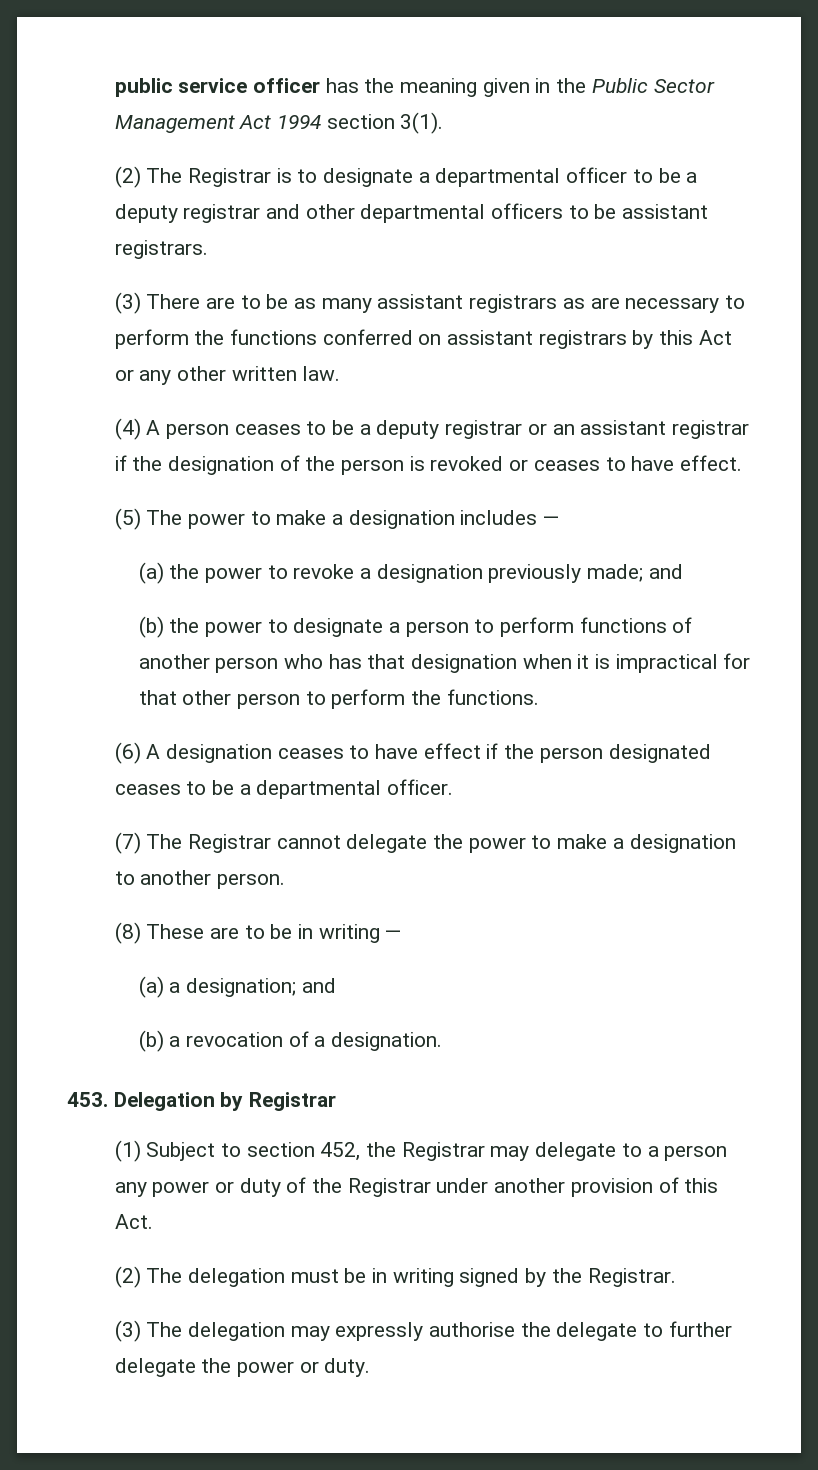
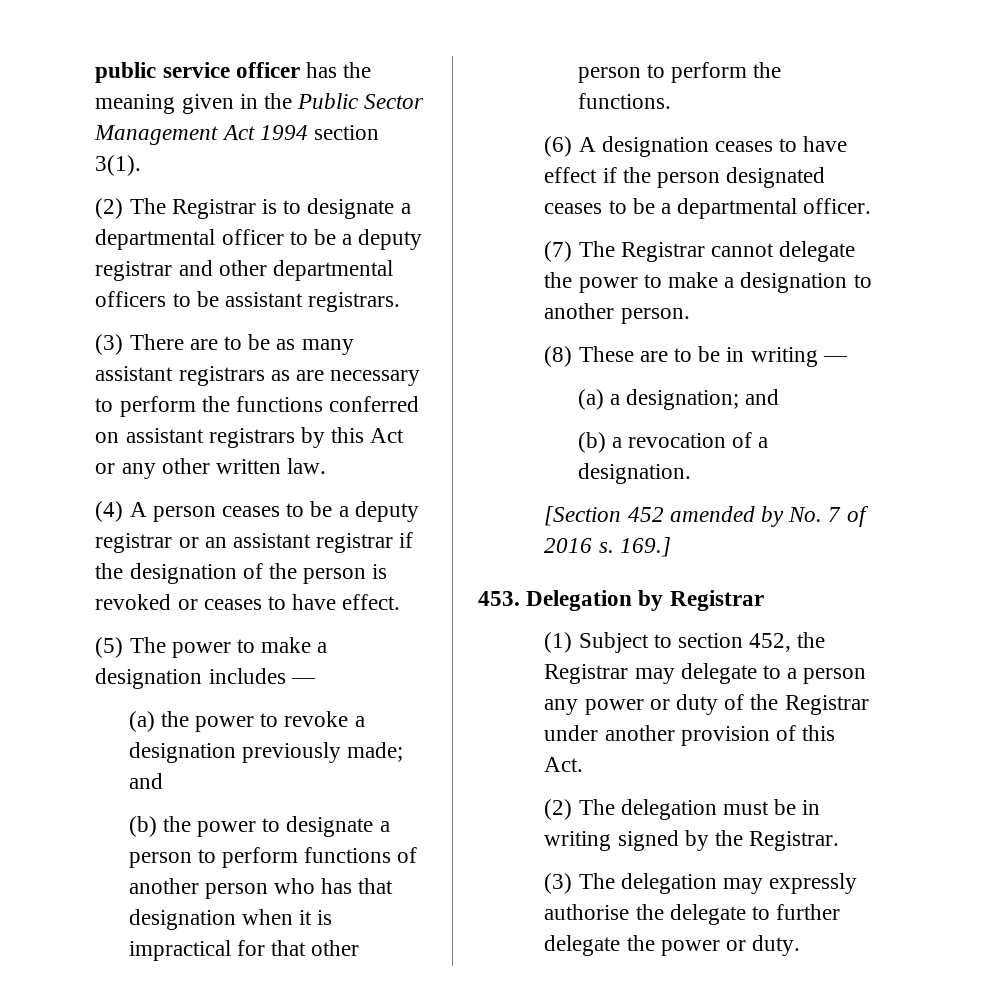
(443, 1041) none -> [544,506,869,527] [544,537,671,557] // [Section 452 amended by No. 7 of 2016 s. 169.]

